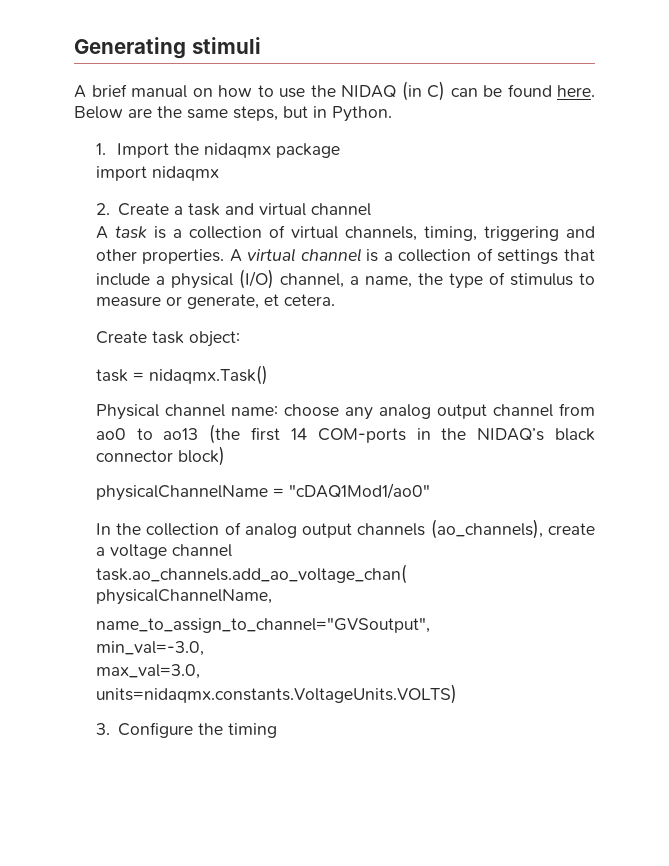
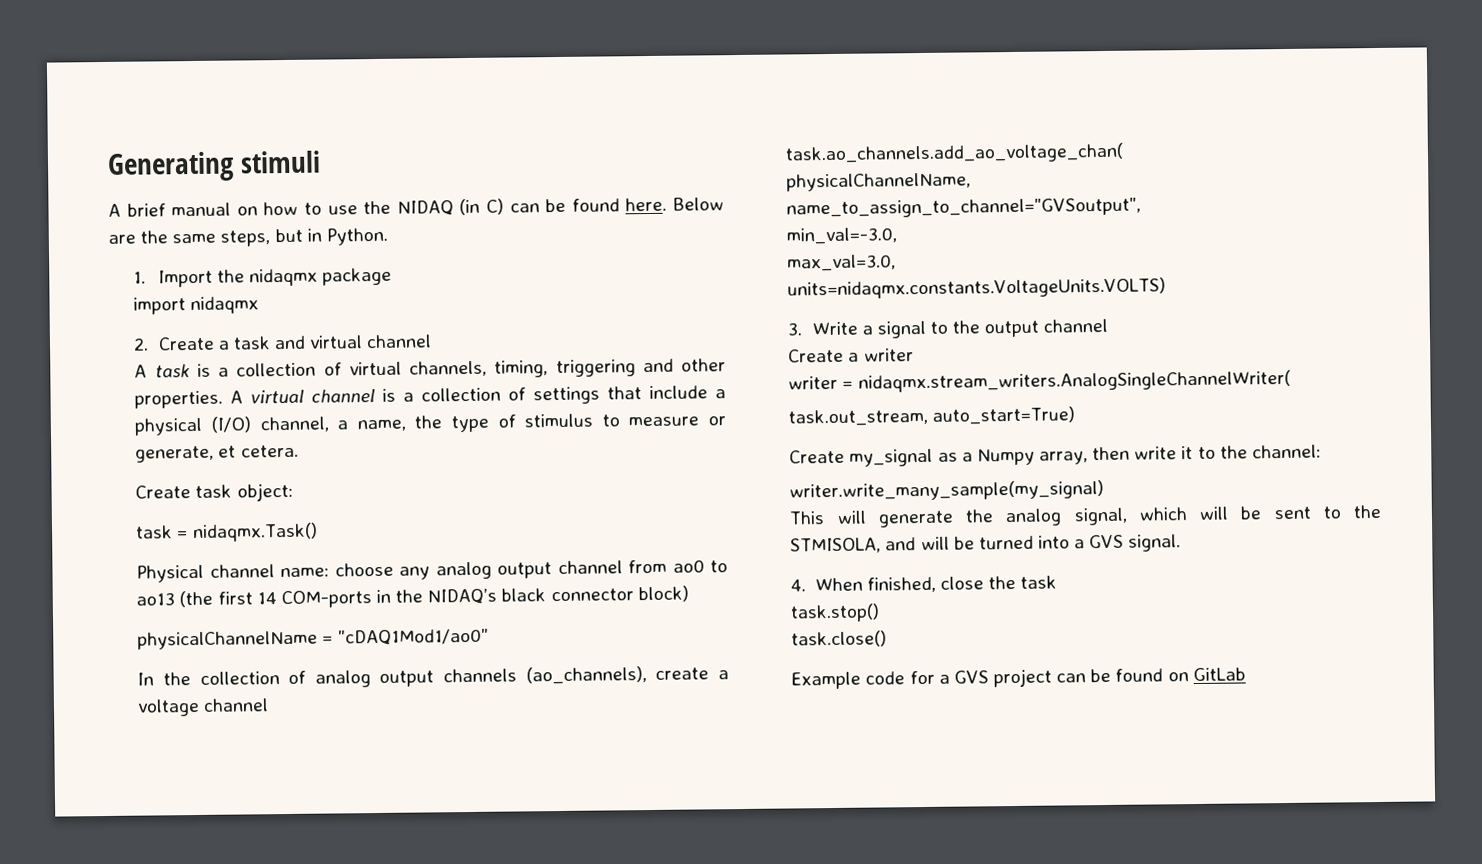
[118,722,278,738] Configure the timing -> [811,318,1109,339] [788,348,914,363] [788,369,1291,393] [788,406,1076,427] [789,444,1321,467] [789,480,1105,502] [789,504,1381,528] [790,534,1182,554] [790,575,1058,593] [790,603,881,623] [791,630,888,648] [791,667,1246,690] Write a signal to the output channel // Create a writer // writer = nidaqmx.stream_writers.AnalogSingleChannelWriter( // task.out_stream, auto_start=True) // Create my_signal as a Numpy array, then write it to the channel: // writer.write_many_sample(my_signal) // This will generate the analog signal, which will be sent to the STMISOLA, and will be turned into a GVS signal. // 4. When finished, close the task // task.stop() // task.close() // Example code for a GVS project can be found on GitLab

